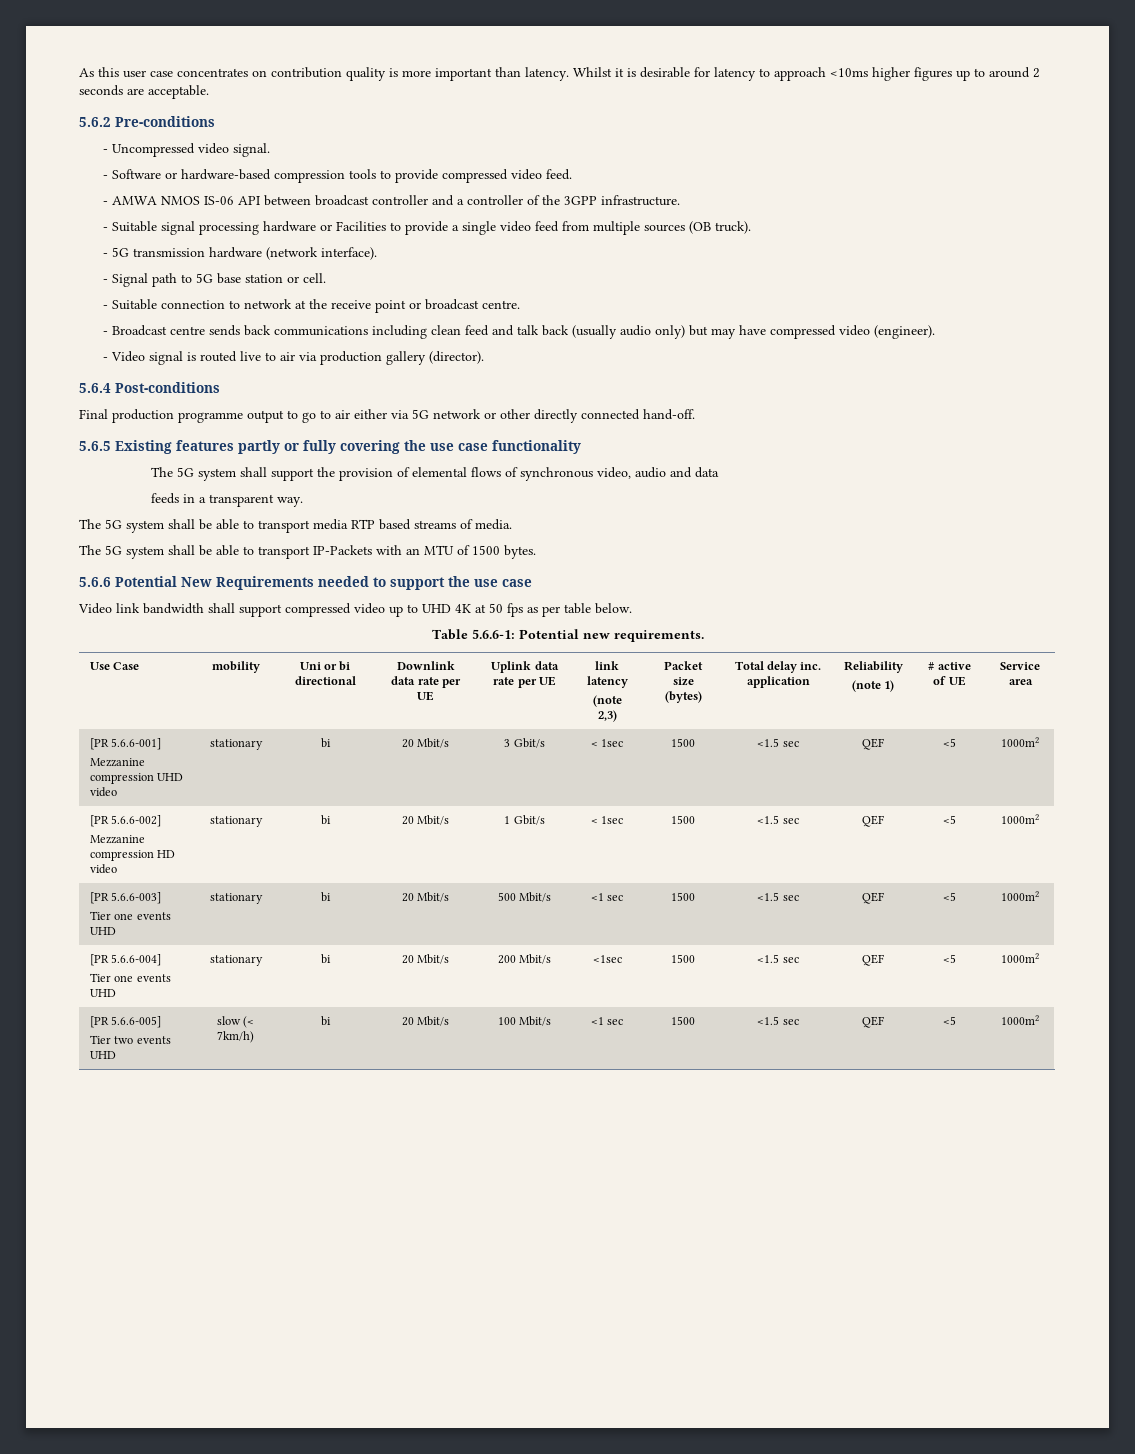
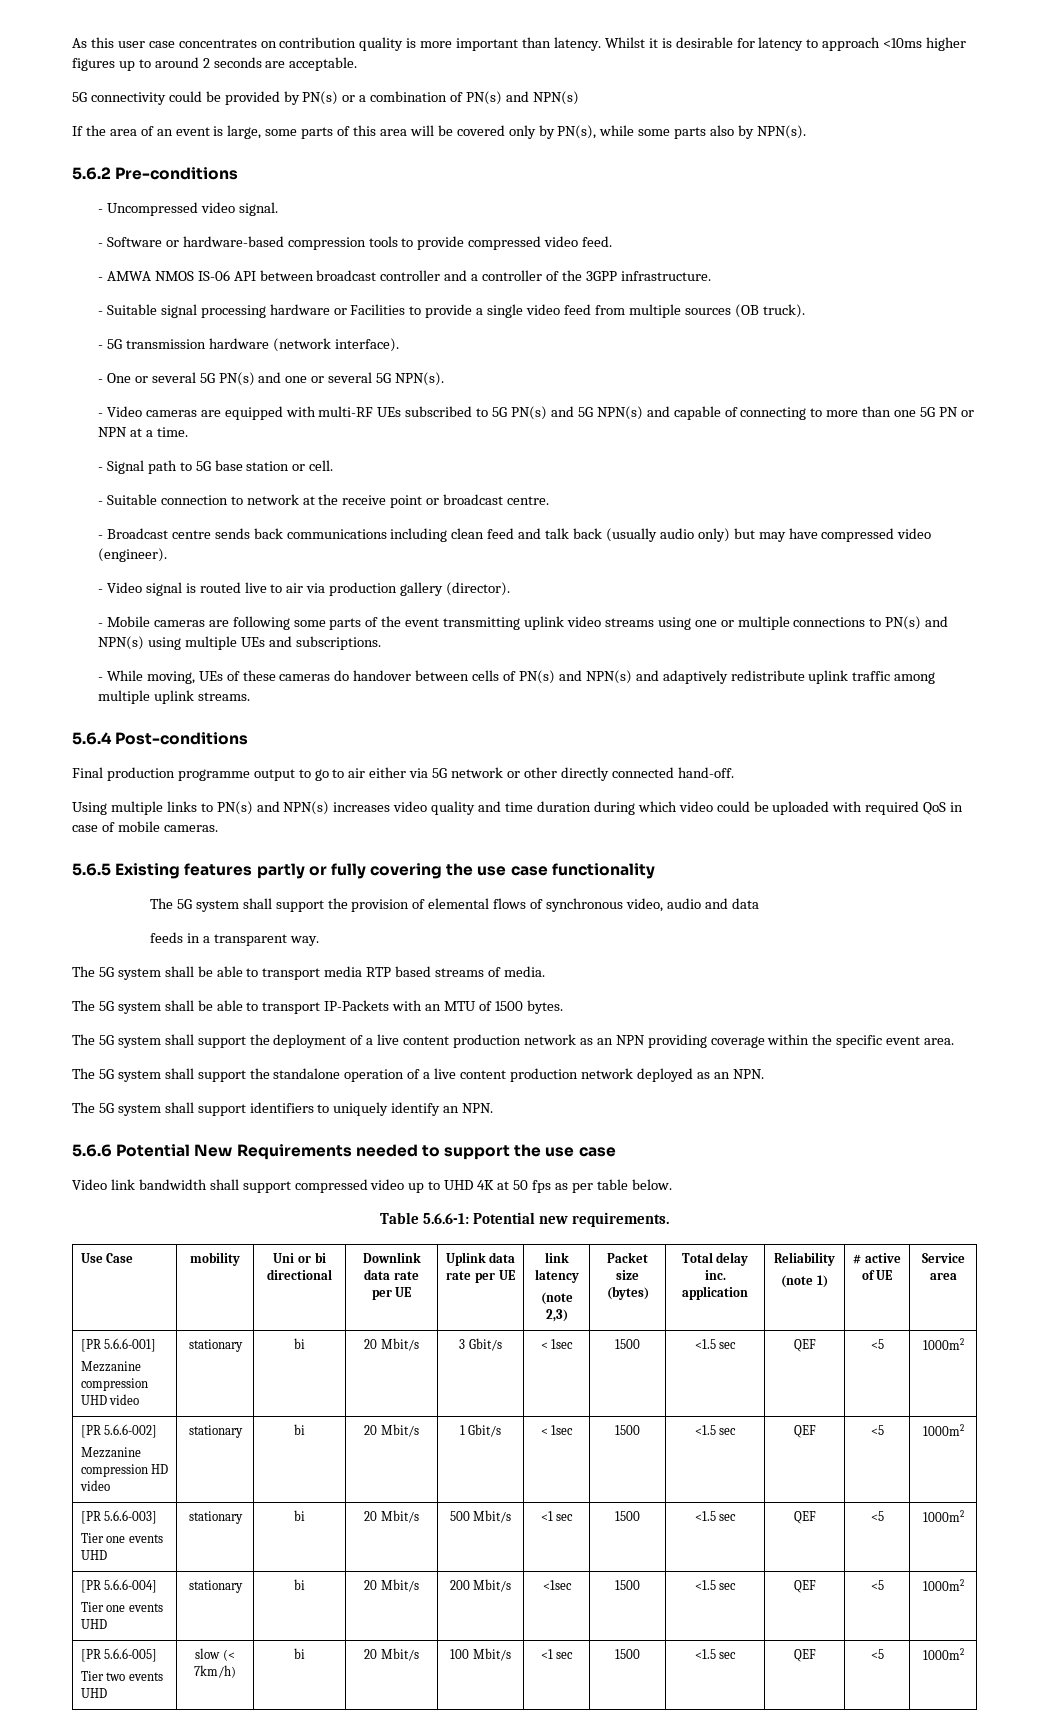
(209, 92) none -> [72,91,579,105] [72,125,806,139] // 5G connectivity could be provided by PN(s) or a combination of PN(s) and NPN(s) // If the area of an event is large, some parts of this area will be covered only by PN(s), while some parts also by NPN(s).
(378, 253) none -> [97,372,445,386] [97,406,974,420] [97,427,188,437] // - One or several 5G PN(s) and one or several 5G NPN(s). // - Video cameras are equipped with multi-RF UEs subscribed to 5G PN(s) and 5G NPN(s) and capable of connecting to more than one 5G PN or NPN at a time.
(485, 357) none -> [97,616,949,630] [97,636,381,650] [97,670,936,684] [97,690,250,704] // - Mobile cameras are following some parts of the event transmitting uplink video streams using one or multiple connections to PN(s) and NPN(s) using multiple UEs and subscriptions. // - While moving, UEs of these cameras do handover between cells of PN(s) and NPN(s) and adaptively redistribute uplink traffic among multiple uplink streams.
(695, 414) none -> [72,801,964,815] [72,821,218,832] // Using multiple links to PN(s) and NPN(s) increases video quality and time duration during which video could be uploaded with required QoS in case of mobile cameras.
(536, 552) none -> [72,1034,955,1048] [72,1068,764,1082] [72,1102,494,1116] // The 5G system shall support the deployment of a live content production network as an NPN providing coverage within the specific event area. // The 5G system shall support the standalone operation of a live content production network deployed as an NPN. // The 5G system shall support identifiers to uniquely identify an NPN.

